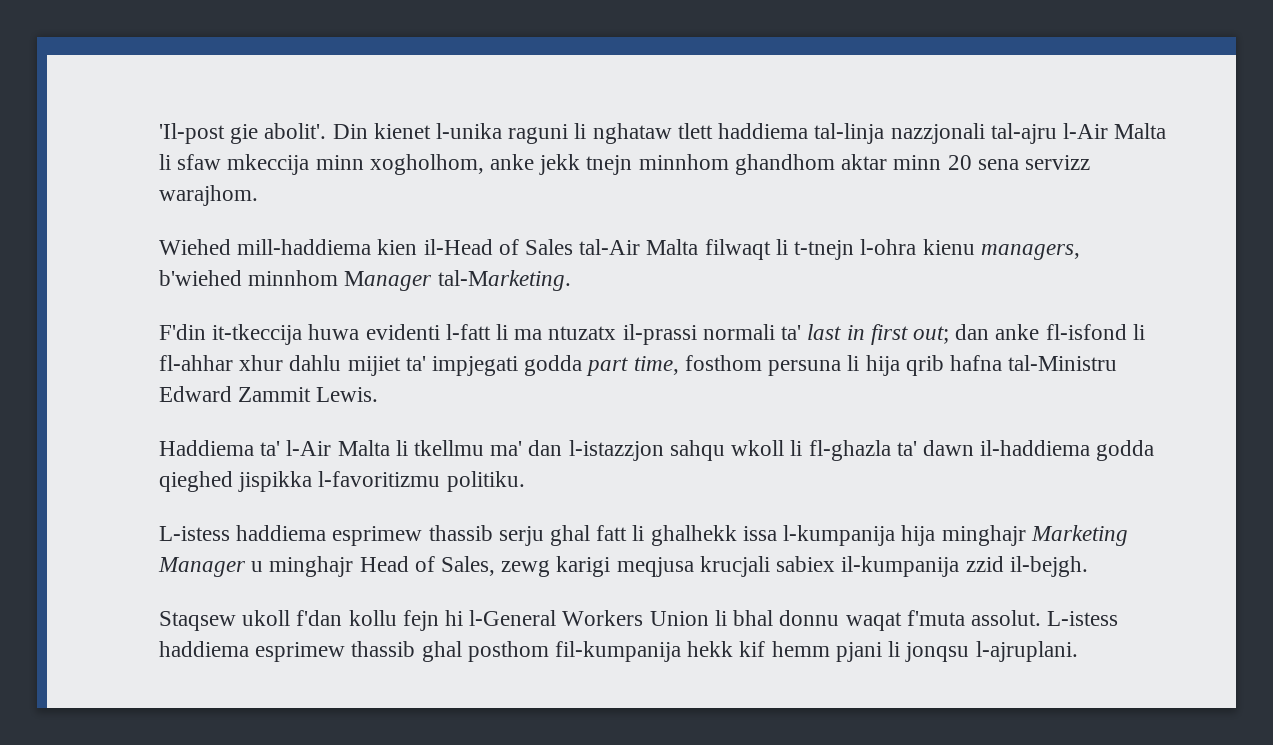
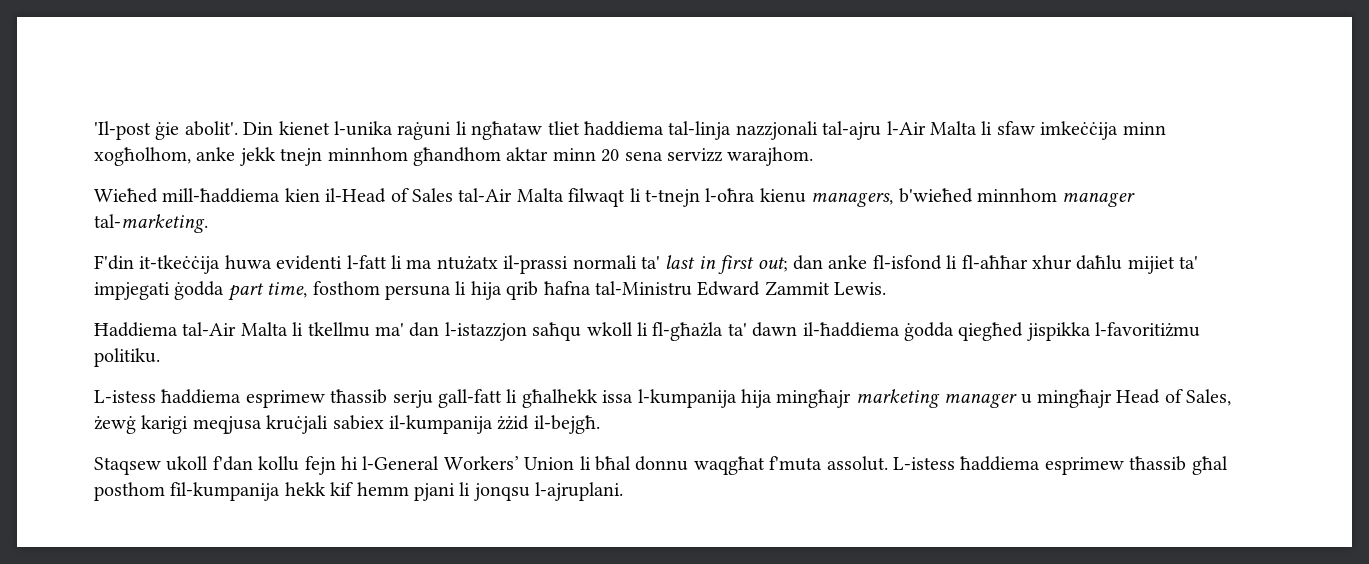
[230,124,259,144] gie -> [155,122,180,140] ġie
[508,123,809,144] raguni li nghataw tlett haddiema -> [397,121,664,140] raġuni li ngħataw tliet ħaddiema
[227,154,484,175] mkeccija minn xogholhom, -> [1040,121,1166,140] [94,147,191,166] imkeċċija minn xogħolhom,
[734,154,835,175] ghandhom -> [413,147,501,166] għandhom
[159,239,372,255] Wiehed mill-haddiema -> [94,188,281,203] Wieħed mill-ħaddiema
[860,239,917,255] l-ohra -> [705,188,756,202] l-oħra
[159,270,571,291] b'wiehed minnhom Manager tal-Marketing. -> [898,188,1136,207] [94,214,208,233] b'wieħed minnhom manager tal-marketing.
[212,324,303,345] it-tkeccija -> [139,255,221,274] it-tkeċċija
[548,326,617,340] ntuzatx -> [436,256,498,270] ntużatx
[159,355,342,371] fl-ahhar xhur dahlu -> [961,255,1123,270] fl-aħħar xhur daħlu
[524,355,583,376] godda -> [174,281,225,300] ġodda
[949,355,1002,371] hafna -> [543,281,591,295] ħafna
[159,440,332,456] Haddiema ta' l-Air -> [94,322,237,337] Ħaddiema tal-Air
[669,440,725,461] sahqu -> [532,322,582,341] saħqu
[808,440,891,461] fl-ghazla -> [652,322,724,341] fl-għażla
[980,440,1155,461] [159,471,525,492] [159,525,1128,546] [158,556,354,577] il-haddiema godda qieghed jispikka l-favoritizmu politiku. // L-istess haddiema esprimew thassib serju ghal fatt li ghalhekk issa l-kumpanija hija minghajr Marketing Manager u minghajr -> [802,322,1201,341] [94,348,160,367] [94,389,1112,408] il-ħaddiema ġodda qiegħed jispikka l-favoritiżmu politiku. // L-istess ħaddiema esprimew tħassib serju gall-fatt li għalhekk issa l-kumpanija hija mingħajr marketing manager u mingħajr
[501,560,551,577] zewg -> [94,416,136,434] żewġ
[699,556,770,577] krucjali -> [266,415,329,434] kruċjali
[965,556,1088,577] zzid il-bejgh. -> [497,415,600,434] żżid il-bejgħ.
[562,610,644,626] Workers -> [443,456,519,470] Workers’
[733,610,1119,631] [159,641,462,662] bhal donnu waqat f'muta assolut. L-istess haddiema esprimew thassib ghal -> [594,456,1228,475] bħal donnu waqgħat f'muta assolut. L-istess ħaddiema esprimew tħassib għal

